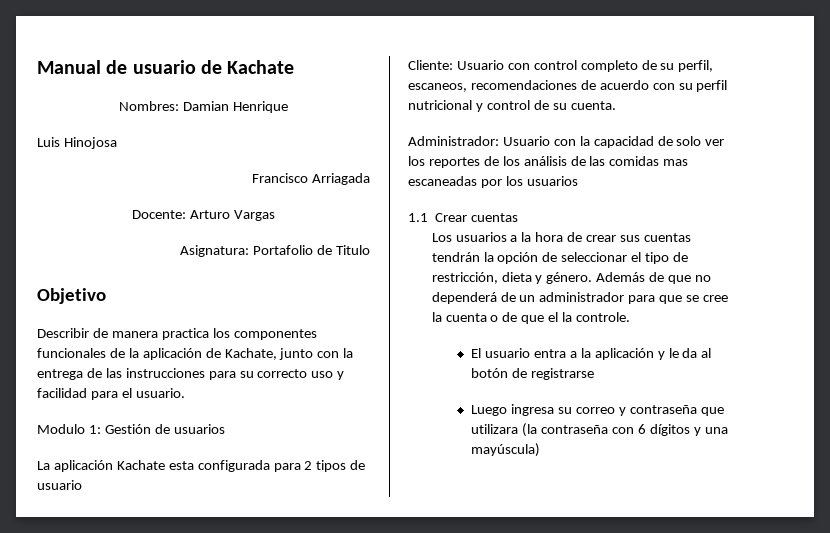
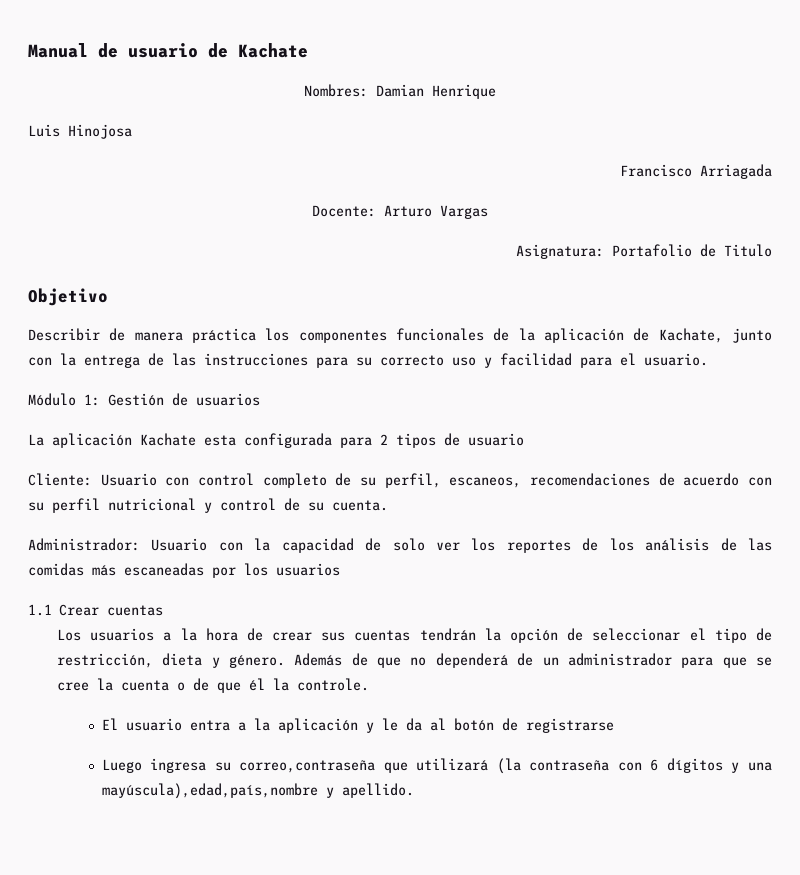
[161,328,209,340] practica -> [192,328,256,343] práctica
[37,424,85,434] Modulo -> [28,393,76,406] Módulo
[663,159,689,166] mas -> [92,565,116,576] más
[548,312,559,322] el -> [248,678,265,691] él
[575,405,724,416] [471,424,519,434] correo y contraseña que utilizara -> [239,758,489,773] correo,contraseña que utilizará
[471,443,541,457] mayúscula) -> [101,783,414,799] mayúscula),edad,país,nombre y apellido.

